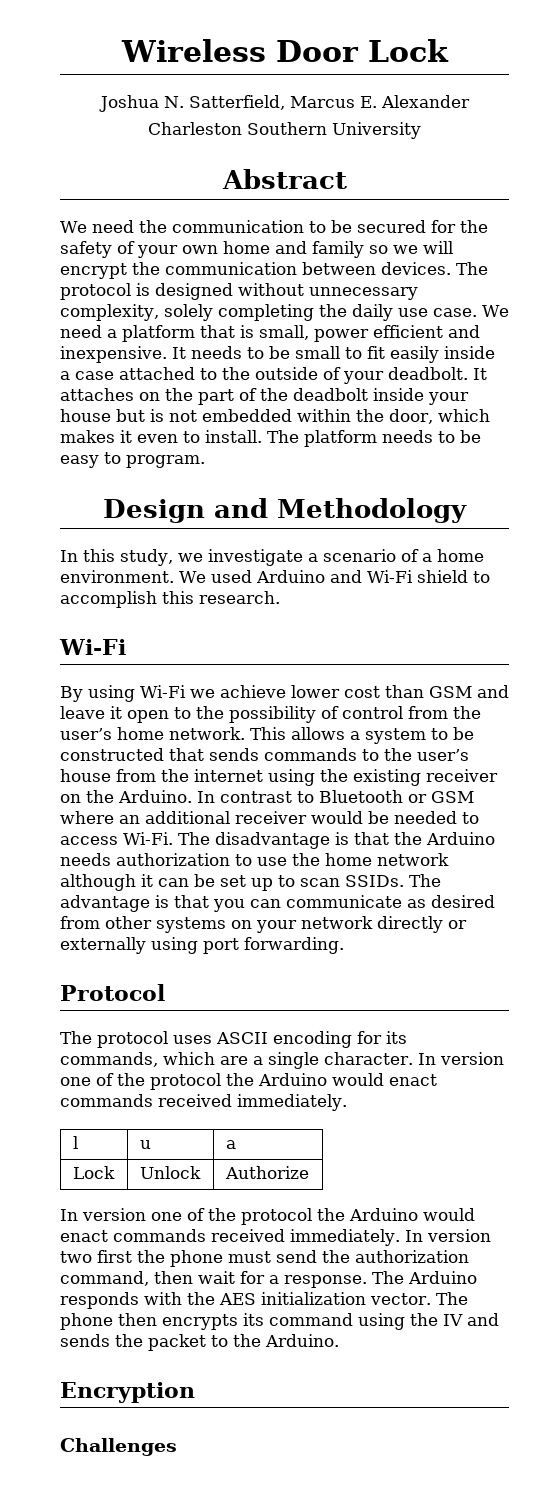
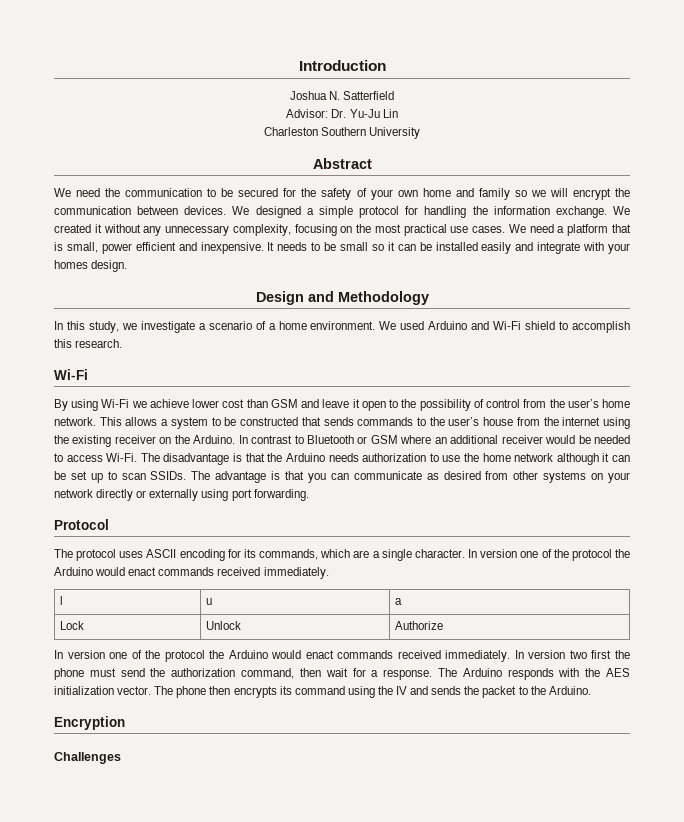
[120,39,449,62] Wireless Door Lock -> [298,60,386,71] Introduction
[188,95,470,110] Satterfield, Marcus E. Alexander -> [343,91,395,100] [286,109,398,118] Satterfield // Advisor: Dr. Yu-Ju Lin
[456,262,488,275] [60,283,418,300] [60,304,477,321] The protocol is designed without unnecessary complexity, solely completing the daily use case. -> [232,206,630,218] [54,224,506,236] We designed a simple protocol for handling the information exchange. We created it without any unnecessary complexity, focusing on the most practical use cases.
[345,346,495,363] [60,367,487,384] [60,388,469,405] [60,409,490,424] [60,430,481,447] [60,452,205,468] to fit easily inside a case attached to the outside of your deadbolt. It attaches on the part of the deadbolt inside your house but is not embedded within the door, which makes it even to install. The platform needs to be easy to program. -> [371,242,630,254] [54,260,128,272] so it can be installed easily and integrate with your homes design.

